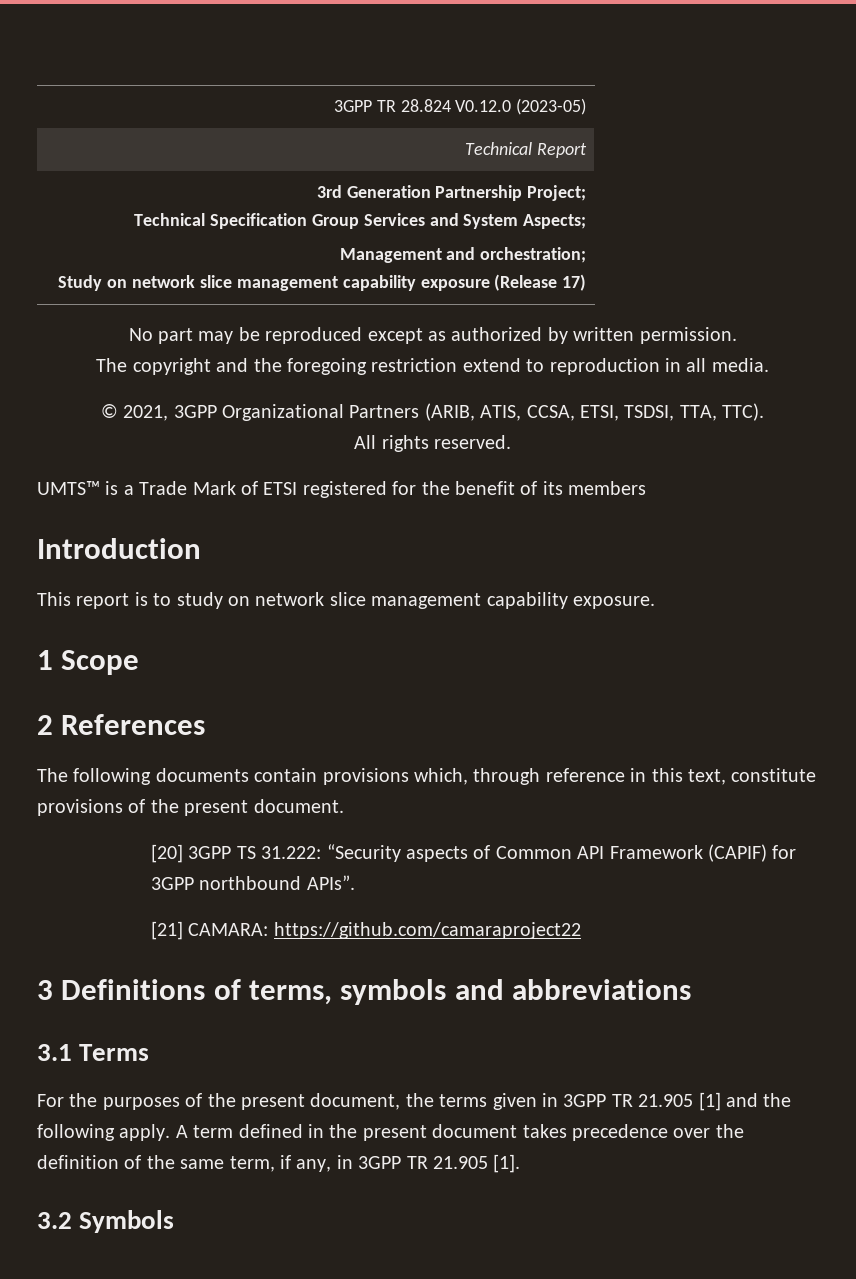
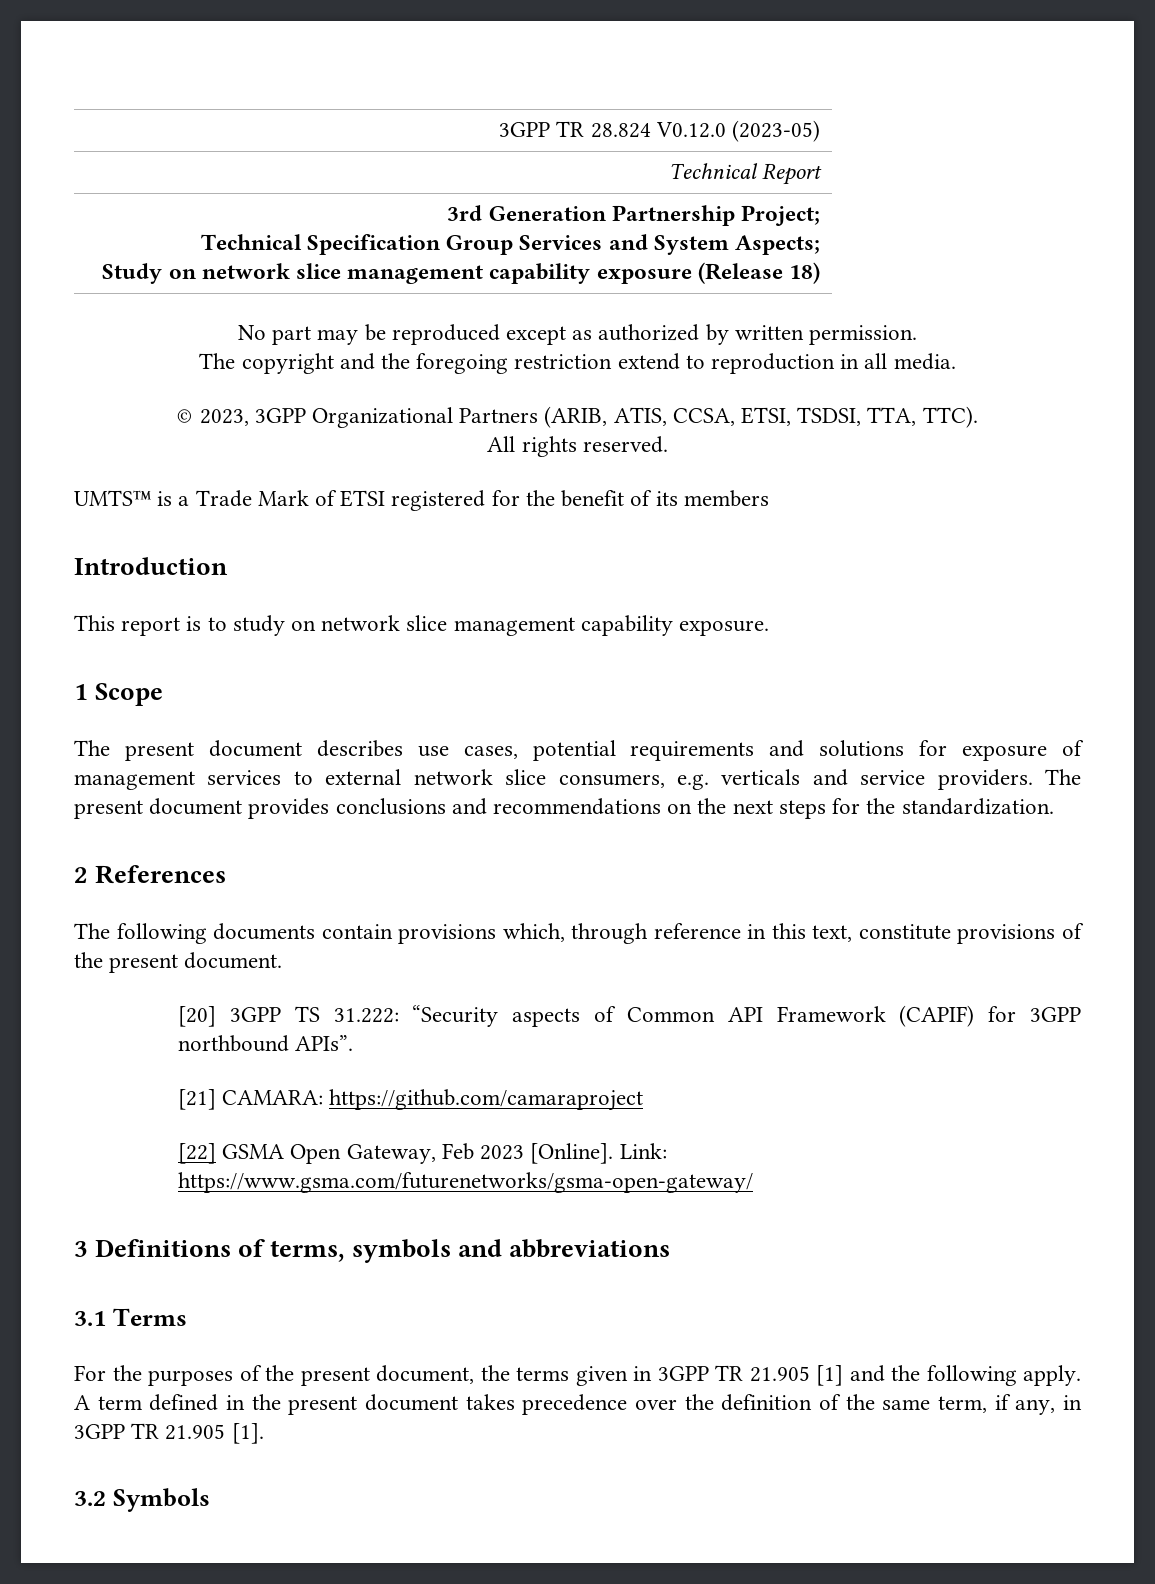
[339,247,587,263] // Management and orchestration; -> (820, 245) none
[562,274,587,291] 17) -> [788,262,820,284] 18)
[123,405,169,421] 2021, -> [199,409,249,426] 2023,
(140, 662) none -> [74,740,1084,761] [74,769,1081,790] [74,798,1054,819] // The present document describes use cases, potential requirements and solutions for exposure of management services to external network slice consumers, e.g. verticals and service providers. The present document provides conclusions and recommendations on the next steps for the standardization.
[273,922,581,939] https://github.com/camaraproject22 -> [329,1089,644,1111] [178,1143,667,1164] [178,1172,754,1193] https://github.com/camaraproject // [22] GSMA Open Gateway, Feb 2023 [Online]. Link: https://www.gsma.com/futurenetworks/gsma-open-gateway/

